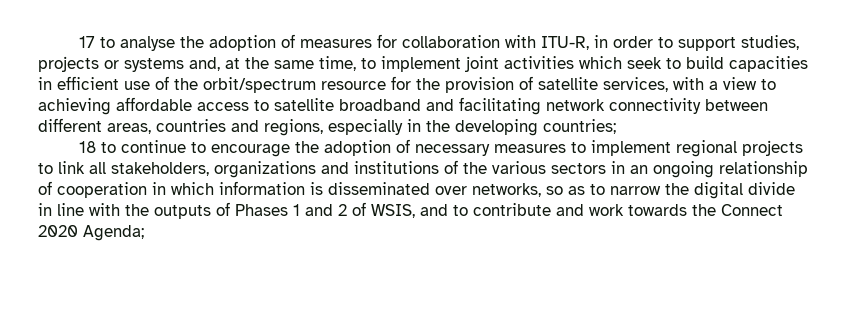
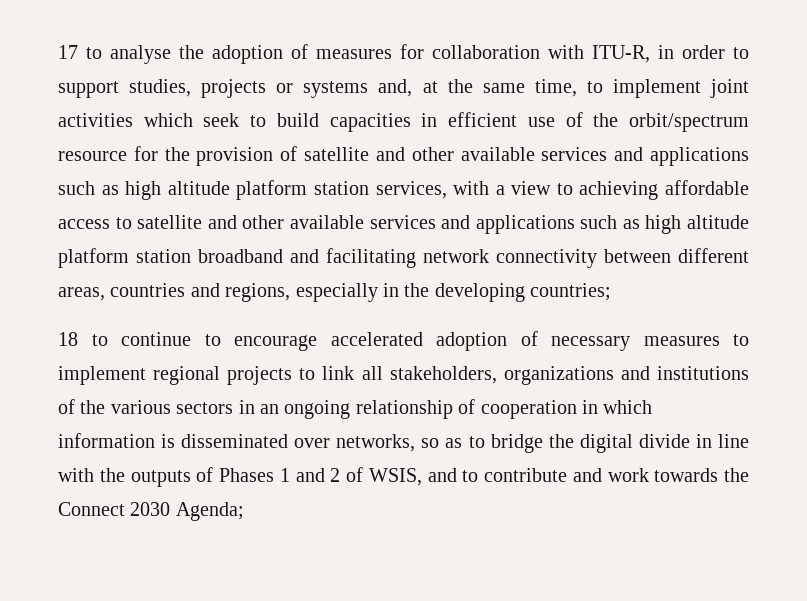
(598, 83) none -> [375,147,749,166] [58,180,369,200] and other available services and applications such as high altitude platform station
(334, 104) none -> [207,215,749,234] [58,248,191,268] and other available services and applications such as high altitude platform station
[294,141,319,153] the -> [330,332,423,346] accelerated
[610,186,661,195] narrow -> [490,434,543,453] bridge
[38,225,78,237] 2020 -> [130,502,171,516] 2030

